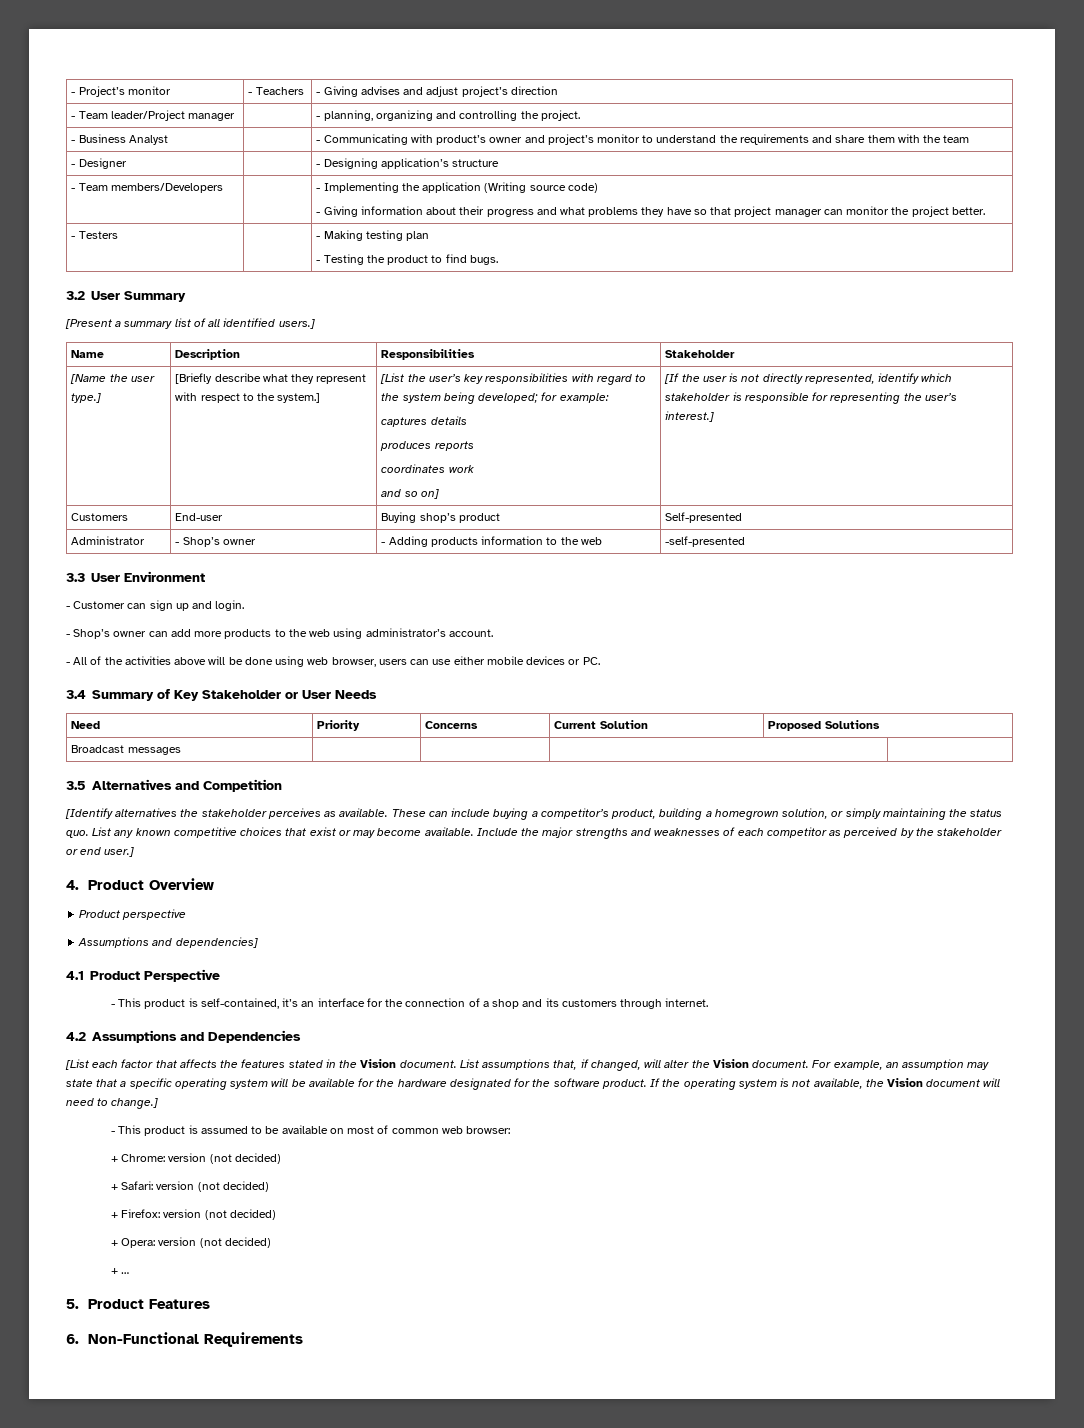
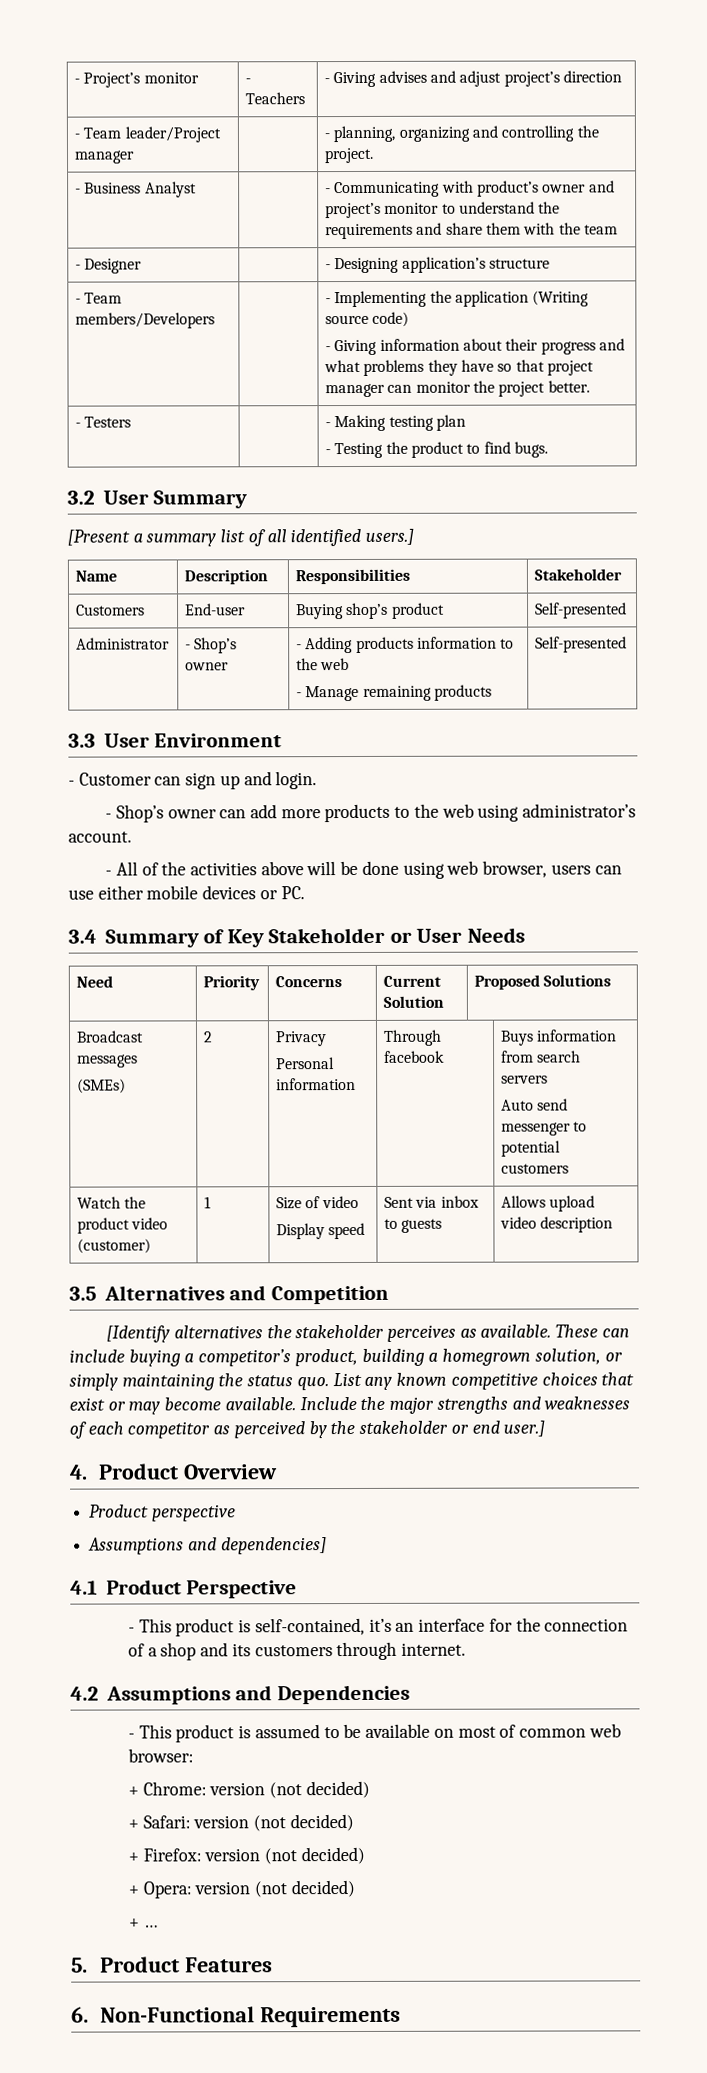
[70,374,155,384] [71,393,102,403] [175,373,367,384] [175,392,321,403] [380,373,647,385] [381,392,609,404] [381,416,467,427] [380,441,474,451] [381,464,474,473] [381,489,439,499] [664,373,953,384] [665,392,957,404] [665,411,715,422] // [Name the user type.] | [Briefly describe what they represent with respect to the system.] | [List the user’s key responsibilities with regard to the system being developed; for example: // captures details // produces reports // coordinates work // and so on] | [If the user is not directly represented, identify which stakeholder is responsible for representing the user’s interest.] -> (623, 574) none
[665,536,746,547] | -self-presented -> [296,684,493,702] [535,636,628,653] // - Manage remaining products | Self-presented
(181, 751) | | | | -> [77,1078,127,1094] [203,1031,214,1043] [275,1031,328,1047] [276,1057,336,1070] [276,1077,357,1091] [383,1029,443,1046] [384,1050,446,1063] [500,1029,618,1046] [501,1050,582,1063] [501,1075,549,1084] [501,1098,569,1111] [501,1121,588,1136] [501,1140,562,1157] [501,1163,570,1174] [77,1196,147,1209] [77,1217,169,1234] [77,1238,152,1254] [204,1196,212,1209] [276,1195,359,1210] [276,1222,366,1240] [384,1195,479,1208] [384,1218,443,1233] [501,1195,596,1212] [500,1216,614,1233] // (SMEs) | 2 | Privacy // Personal information | Through facebook | Buys information from search servers // Auto send messenger to potential customers // Watch the product video (customer) | 1 | Size of video // Display speed | Sent via inbox to guests | Allows upload video description
[65,1059,990,1071] [66,1078,1001,1090] [66,1098,159,1109] // [List each factor that affects the features stated in the Vision document. List assumptions that, if changed, will alter the Vision document. For example, an assumption may state that a specific operating system will be available for the hardware designated for the software product. If the operating system is not available, the Vision document will need to change.] -> (410, 1694) none

